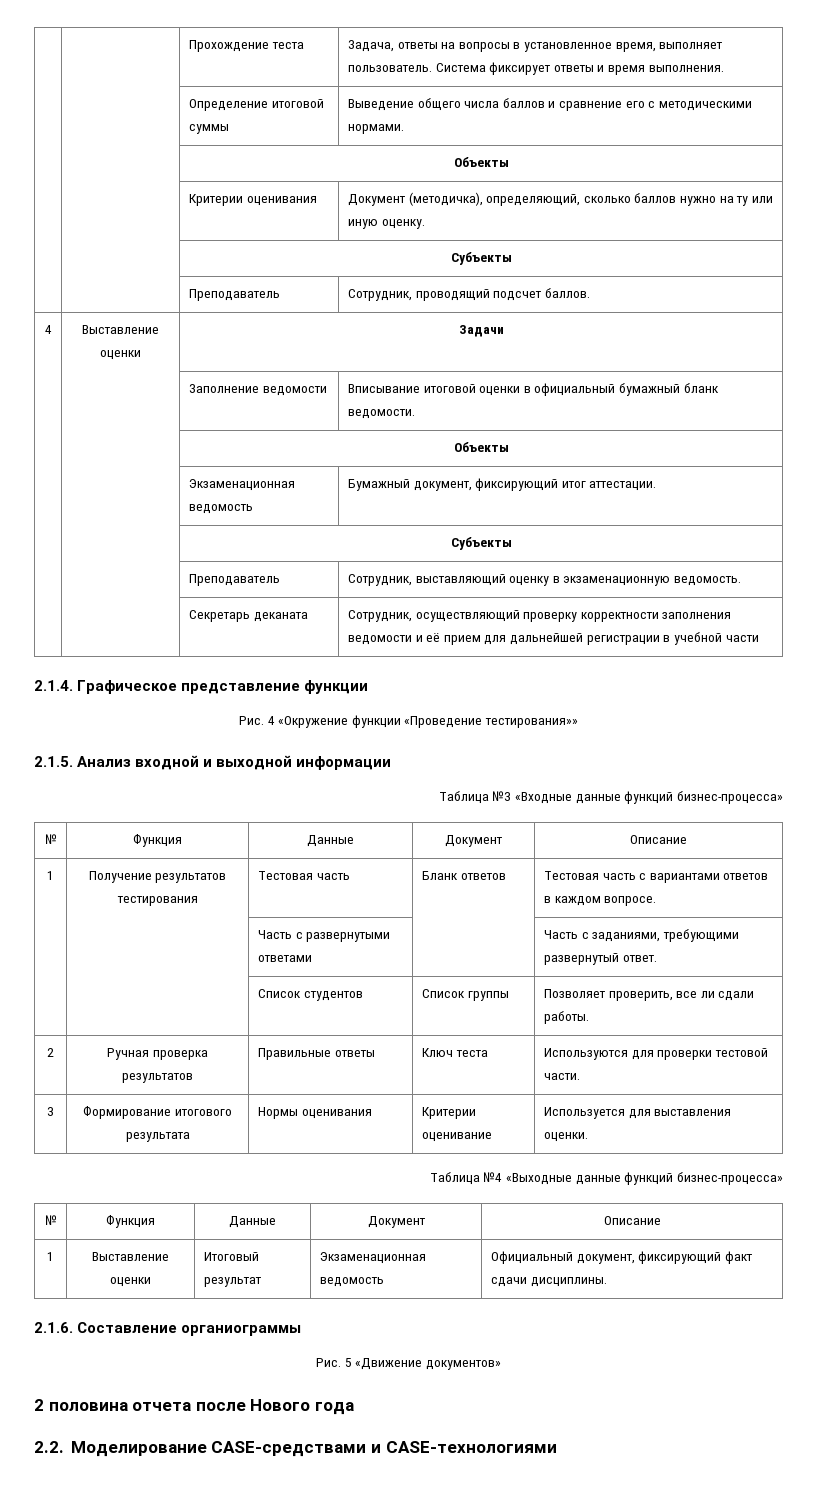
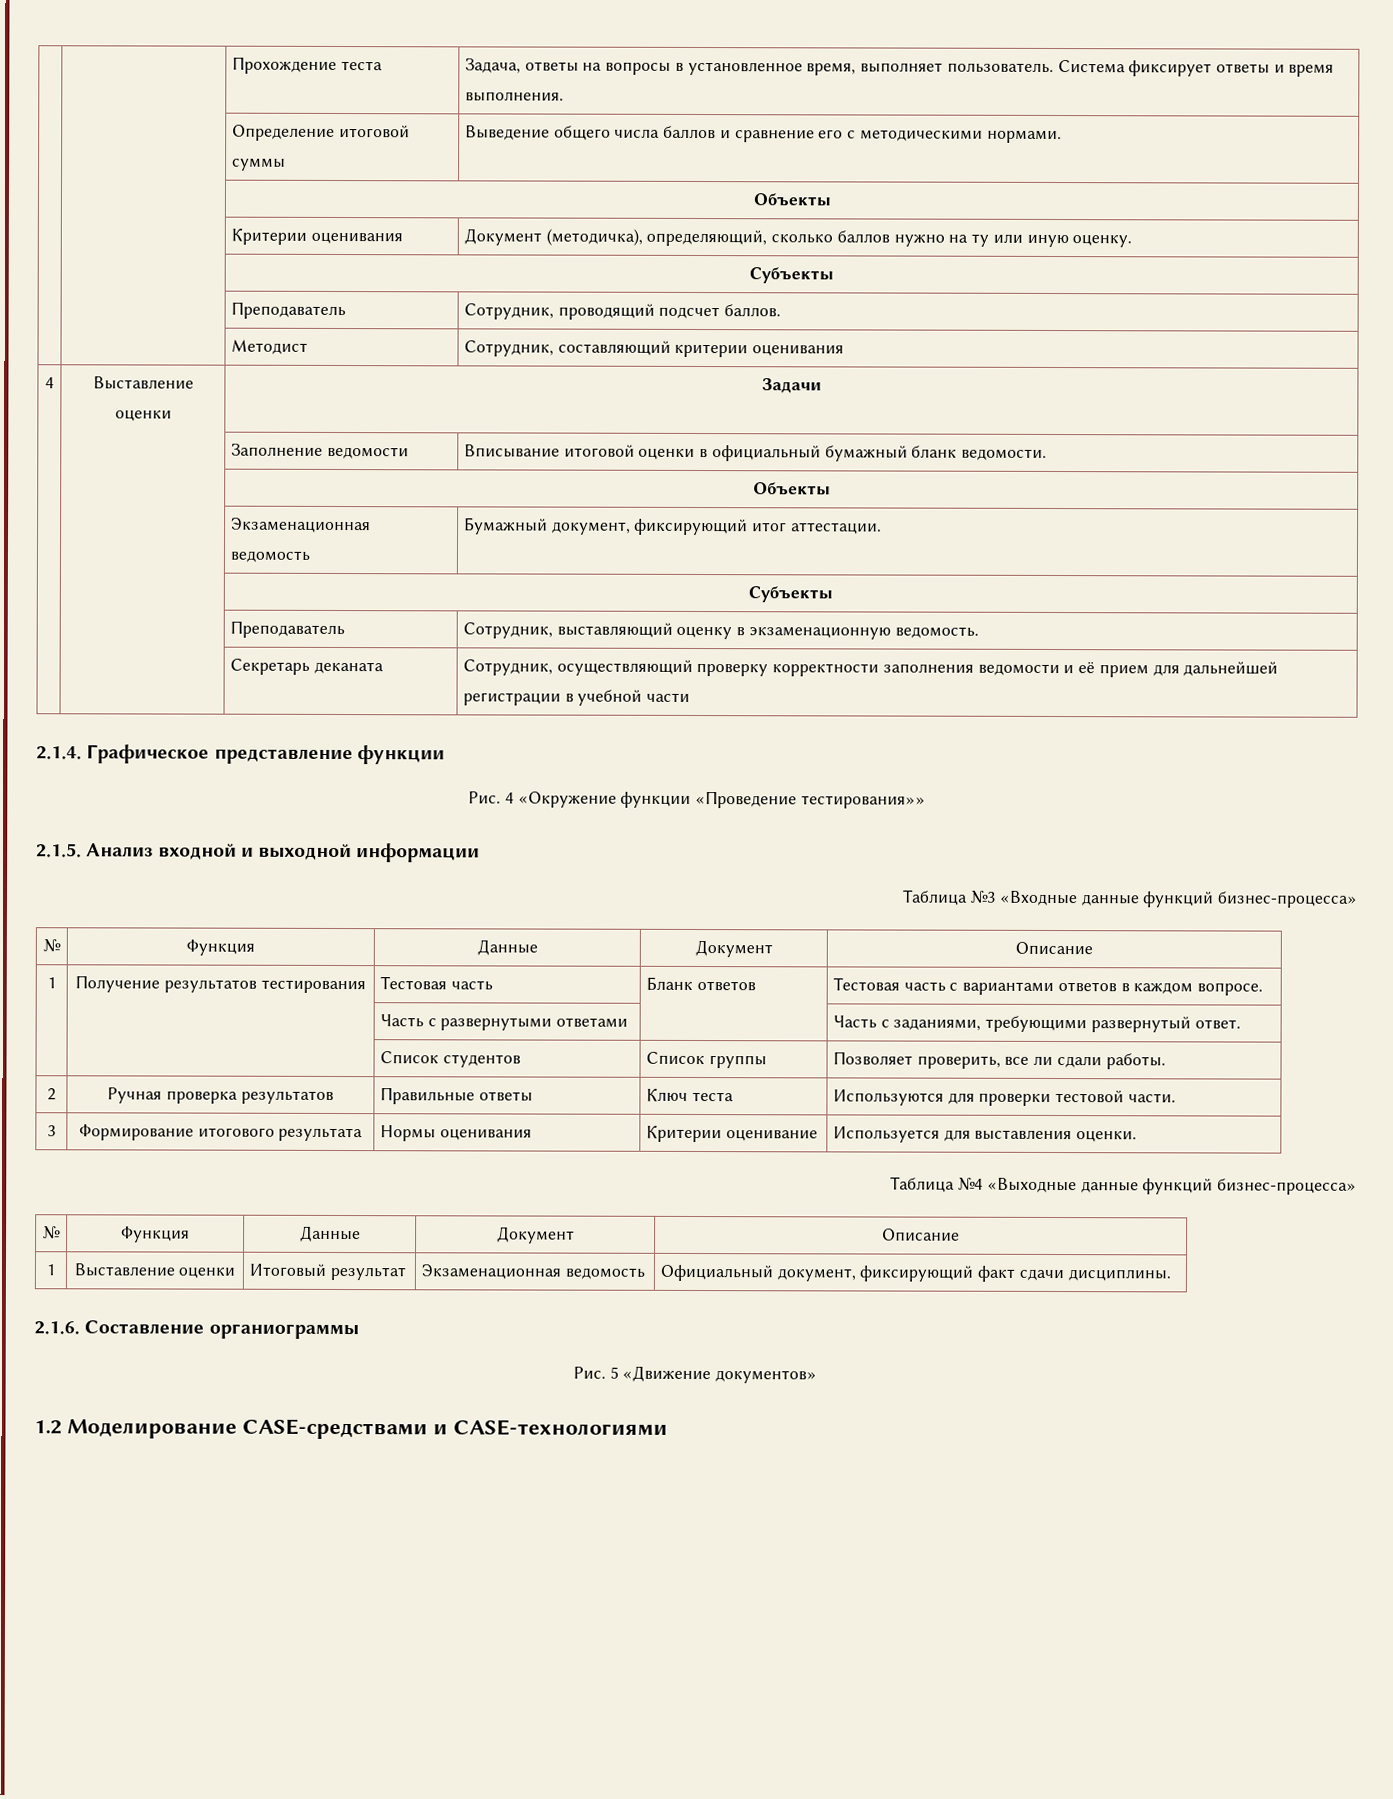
(590, 293) none -> [231,339,309,355] [464,340,845,358] // | | Методист | Сотрудник, составляющий критерии оценивания
[34,1399,354,1415] [34,1441,64,1453] 2 половина отчета после Нового года // 2.2. -> [34,1420,62,1435] 1.2

